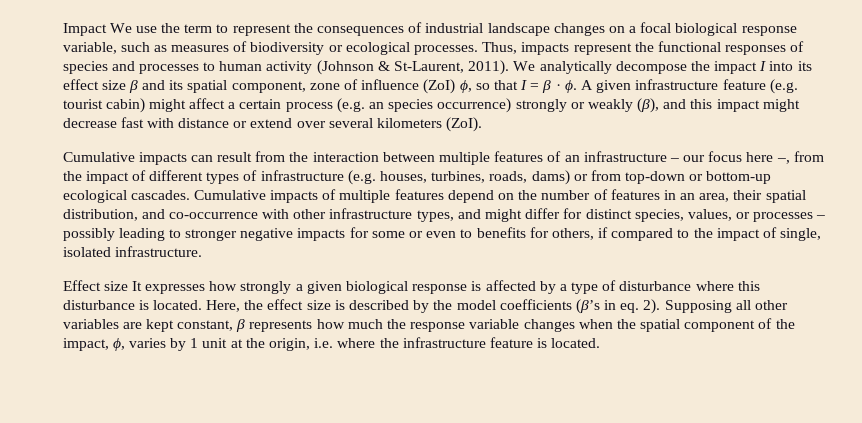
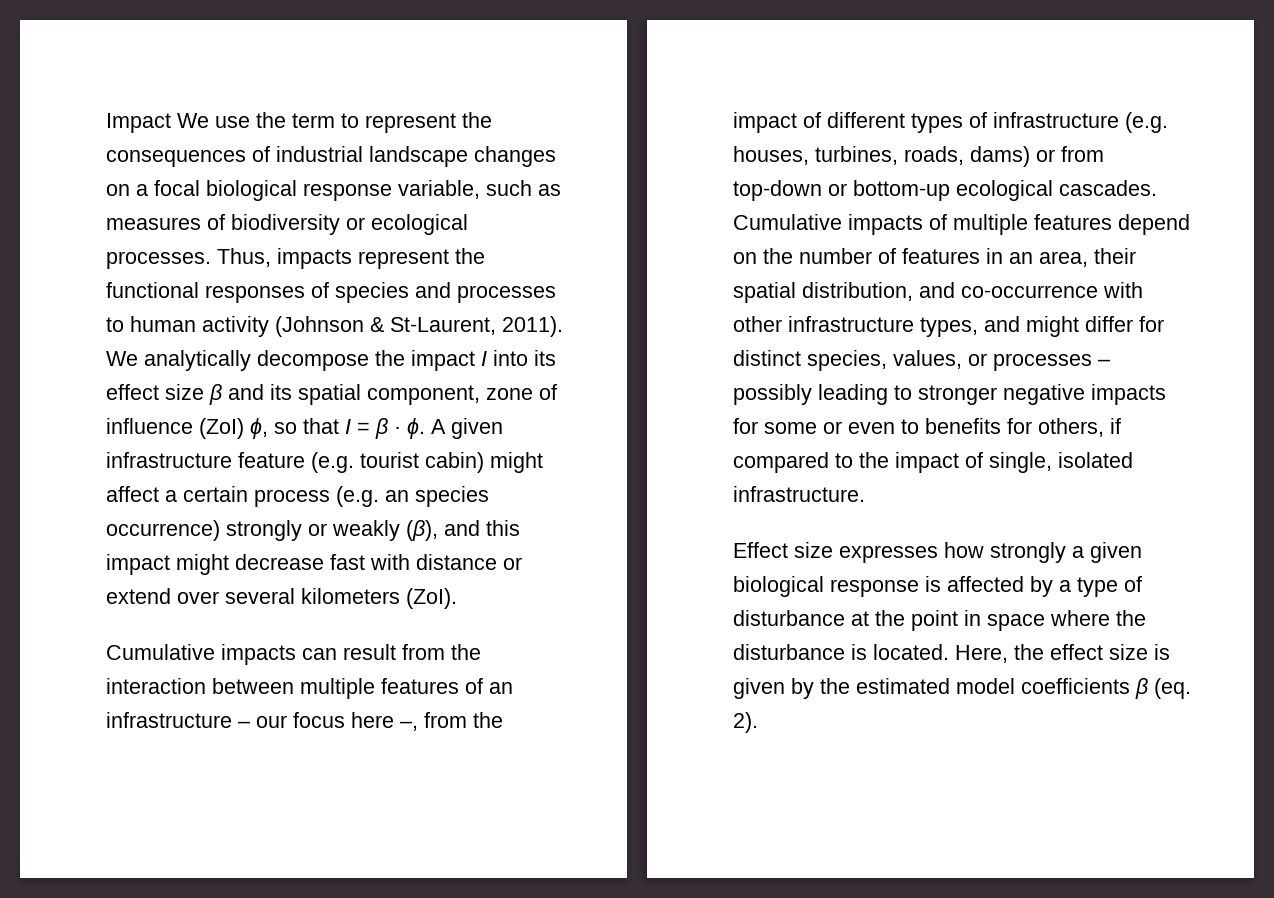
[131,281,142,291] It -> (833, 550) none
[695,281,760,291] where this -> [850,610,1146,631] at the point in space where the
[348,300,409,310] described -> [732,678,785,699] given
(453, 305) none -> [855,678,950,694] estimated
[575,299,789,314] [62,318,795,332] [62,337,601,351] (β’s in eq. 2). Supposing all other variables are kept constant, β represents how much the response variable changes when the spatial component of the impact, ϕ, varies by 1 unit at the origin, i.e. where the infrastructure feature is located. -> [1134,678,1191,699] [732,712,758,733] β (eq. 2).

